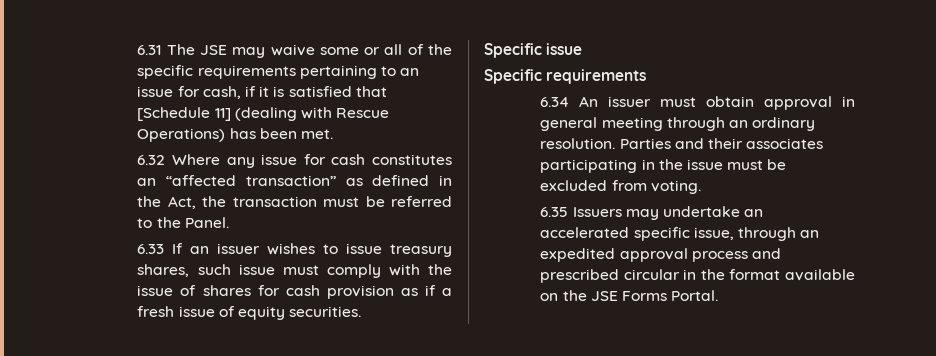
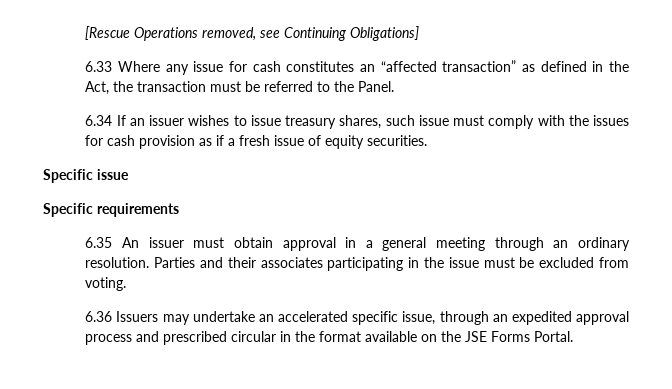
[137,44,453,58] [137,65,420,79] [137,86,387,99] [137,107,390,121] [137,128,333,142] [137,155,166,165] 6.31 The JSE may waive some or all of the specific requirements pertaining to an issue for cash, if it is satisfied that [Schedule 11] (dealing with Rescue Operations) has been met. // 6.32 -> [85,26,420,41] [85,61,113,72] [Rescue Operations removed, see Continuing Obligations] // 6.33
[137,244,165,254] 6.33 -> [85,115,113,126] 6.34
[137,285,251,296] issue of shares -> [592,115,629,126] issues
[540,97,570,107] 6.34 -> [85,237,113,248] 6.35
(855, 101) none -> [365,240,373,248] a
[540,207,569,217] 6.35 -> [85,311,113,322] 6.36

